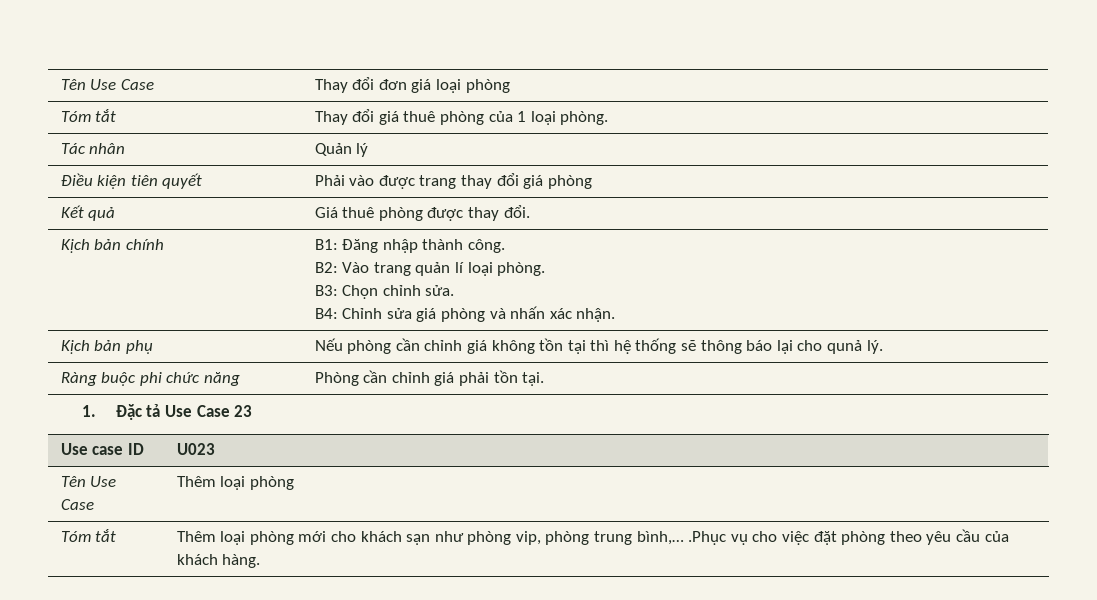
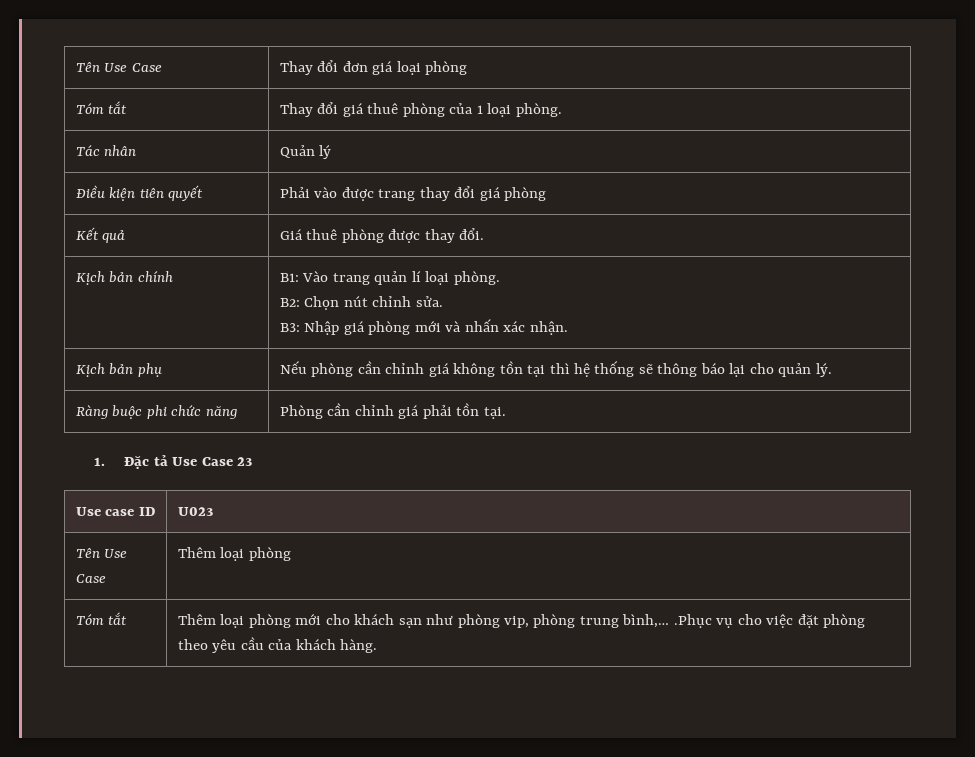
[342,239,505,253] [314,262,338,273] Đăng nhập thành công. // B2: -> (299, 277) none
[314,285,379,299] B3: Chọn -> [279,296,368,310] B2: Chọn nút
[314,308,485,322] B4: Chỉnh sửa giá phòng -> [279,321,441,335] B3: Nhập giá phòng mới
[827,340,863,354] qunả -> [778,363,812,377] quản

